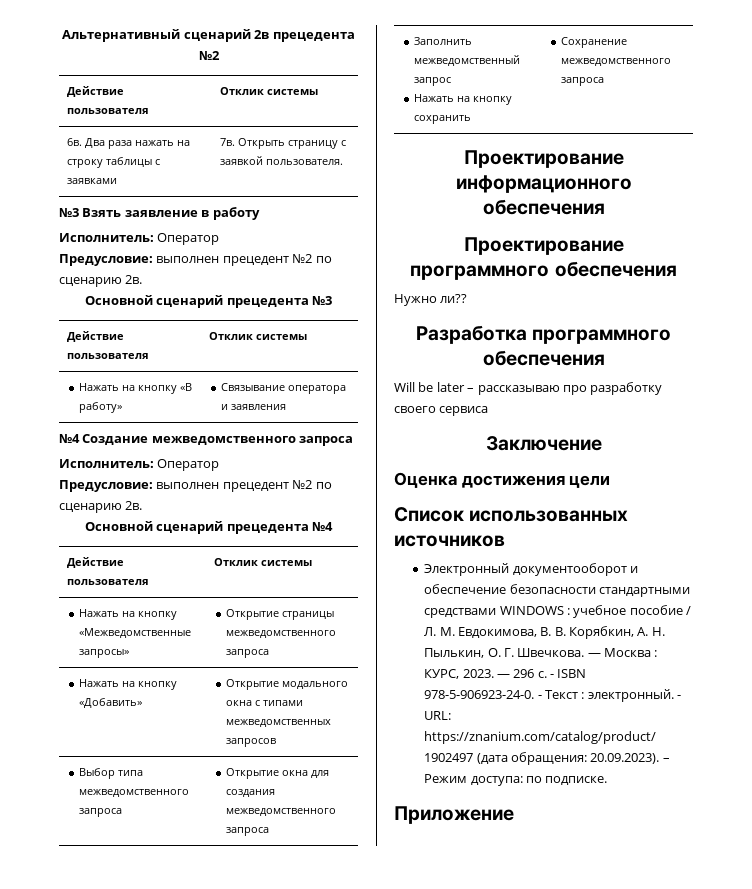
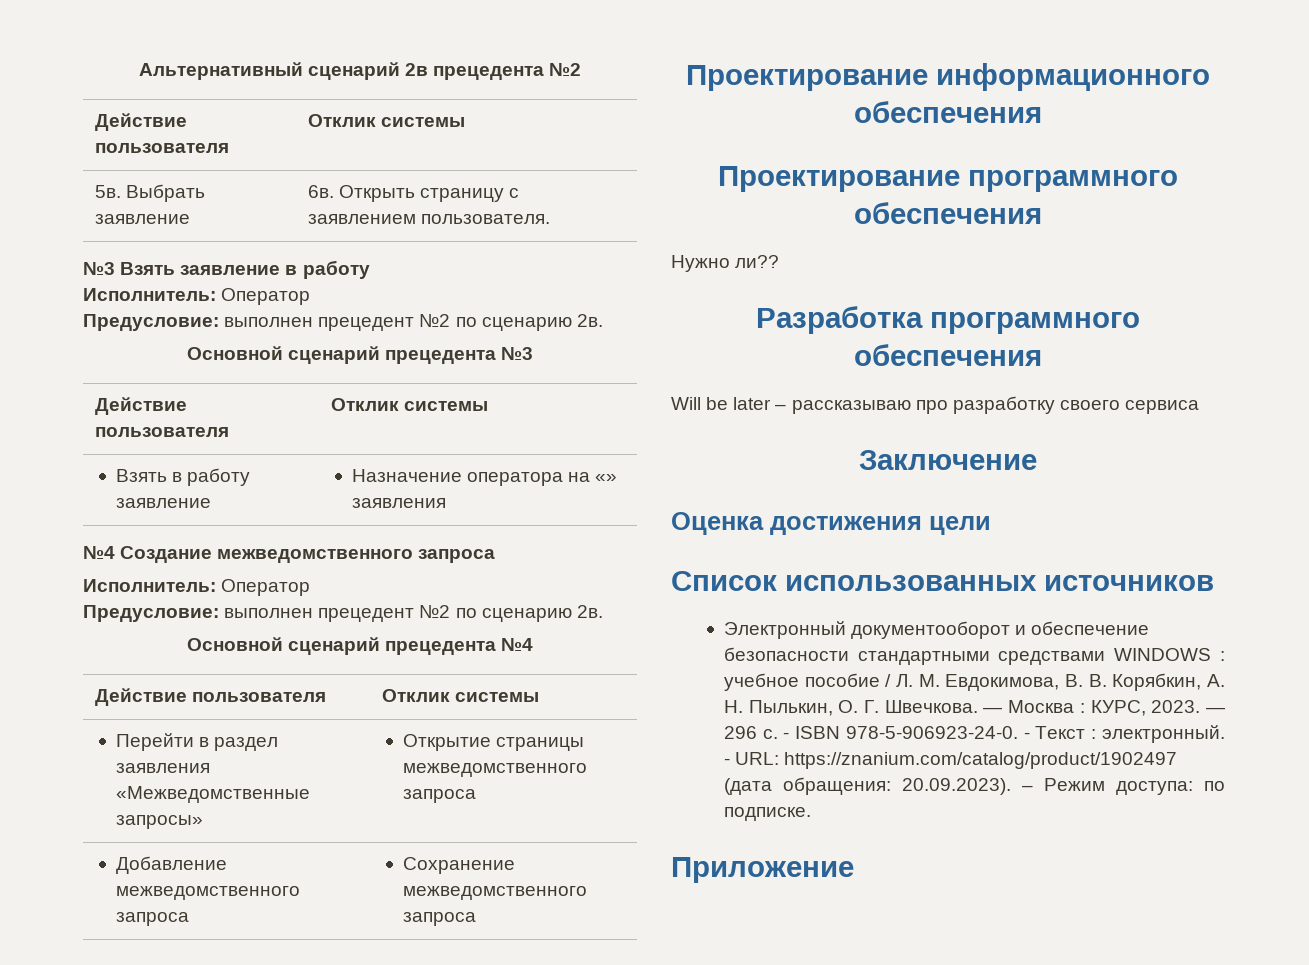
[66,138,190,149] [66,157,160,168] [66,178,117,184] [219,138,235,146] 6в. Два раза нажать на строку таблицы с заявками | 7в. -> [94,184,205,202] [94,214,190,224] [307,185,334,198] 5в. Выбрать заявление | 6в.
[219,156,263,165] заявкой -> [307,214,416,224] заявлением
[78,383,192,394] [78,402,123,413] [220,383,346,394] [220,404,228,410] Нажать на кнопку «В работу» | Связывание оператора и -> [115,468,250,486] [115,498,211,508] [351,469,618,486] Взять в работу заявление | Назначение оператора на «»
[78,609,177,620] Нажать на кнопку -> [115,733,278,751] [115,763,210,773] Перейти в раздел заявления
[78,679,177,690] [78,698,143,708] [225,679,348,690] [225,700,303,706] [225,719,331,727] [225,738,276,747] [78,768,143,779] [78,789,189,797] [78,808,122,817] [225,768,329,779] [225,789,275,797] [225,808,336,816] [225,827,269,836] [413,37,472,45] [413,55,520,66] [413,77,451,86] [413,94,512,105] [413,115,471,124] Нажать на кнопку «Добавить» | Открытие модального окна с типами межведомственных запросов // Выбор типа межведомственного запроса | Открытие окна для создания межведомственного запроса // Заполнить межведомственный запрос // Нажать на кнопку сохранить -> [115,856,227,874] [115,886,300,900] [115,912,189,926] Добавление межведомственного запроса

